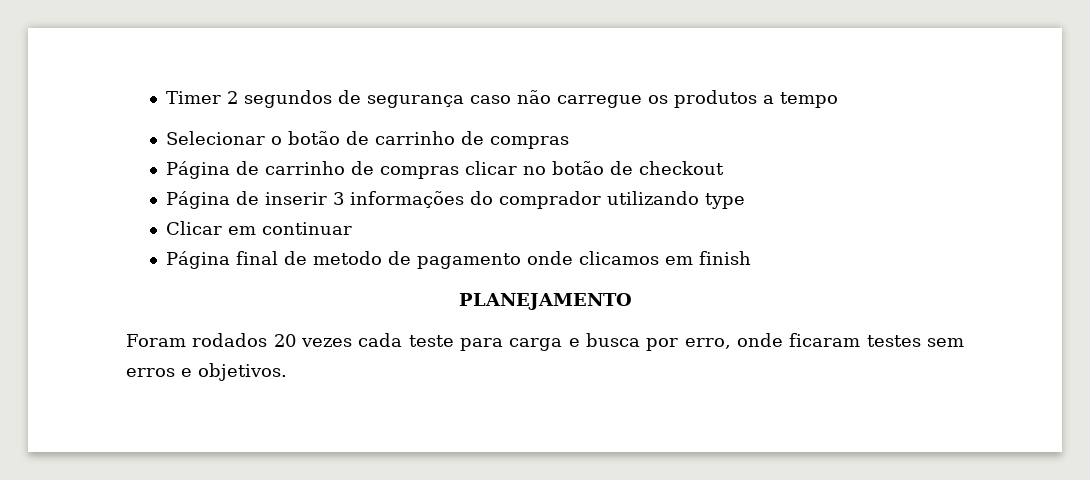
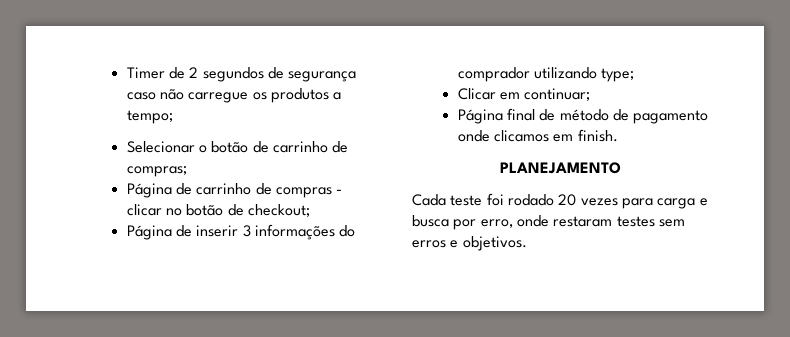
(221, 97) none -> [168,67,185,79] de
[779,92,838,108] tempo -> [126,110,173,124] tempo;
[489,136,569,149] compras -> [126,166,187,177] compras;
(459, 172) none -> [336,189,343,194] -
[638,161,724,175] checkout -> [247,204,310,217] checkout;
[704,193,745,209] type -> [601,68,635,82] type;
[261,222,352,235] continuar -> [524,88,591,101] continuar;
[312,251,382,265] metodo -> [559,109,609,121] método
[698,251,751,265] finish -> [577,129,618,142] finish.
[126,333,454,347] Foram rodados 20 vezes cada teste -> [412,193,618,206] Cada teste foi rodado 20 vezes
[789,333,861,347] ficaram -> [553,216,613,227] restaram

